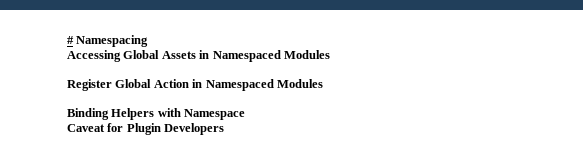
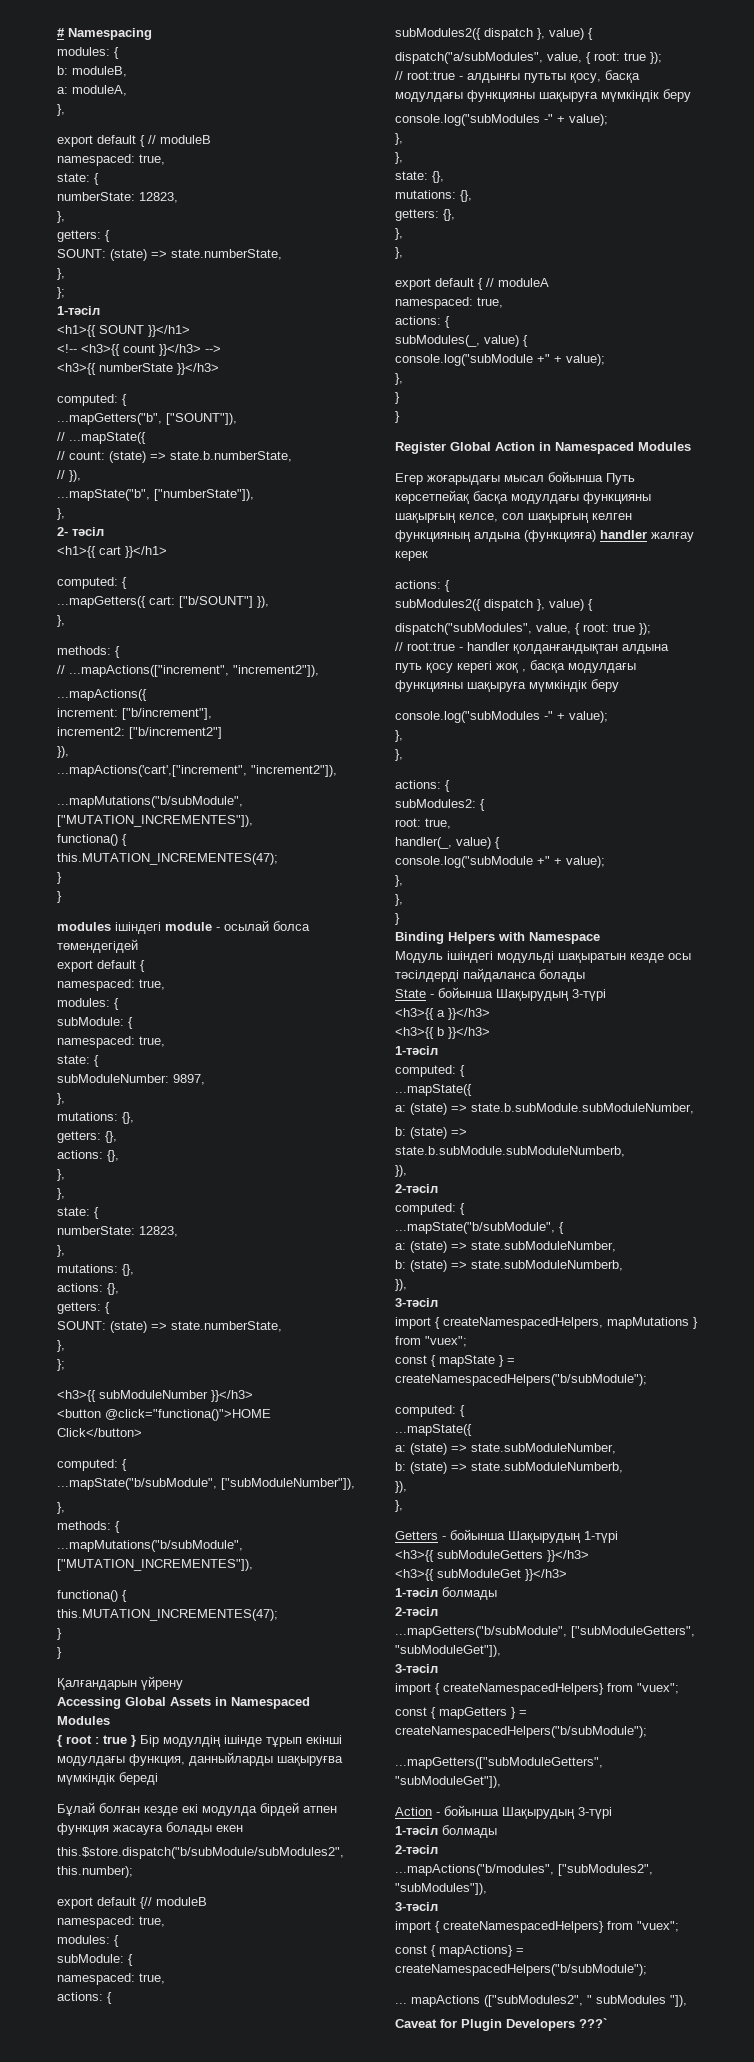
(149, 41) none -> [57,47,119,59] [57,66,127,77] [57,85,127,96] [57,104,65,116] [57,135,211,147] [57,154,165,166] [57,173,99,185] [57,192,178,203] [57,211,65,223] [57,230,110,242] [57,249,282,261] [57,268,65,280] [57,287,65,299] [57,306,100,315] [57,325,190,337] [57,344,221,356] [57,363,219,375] [57,394,127,406] [57,413,237,425] [57,432,146,444] [57,451,292,463] [57,470,81,482] [57,489,254,501] [57,508,65,520] [57,527,104,536] [57,546,167,558] [57,577,127,589] [57,596,269,608] [57,615,65,627] [57,646,120,658] [57,665,319,677] [57,689,147,701] [57,708,212,720] [57,727,222,739] [57,746,69,758] [57,765,337,777] [57,796,243,808] [57,815,253,827] [57,834,127,846] [57,853,278,865] [57,872,62,884] [57,891,62,903] [57,920,310,934] [57,939,138,953] [57,960,145,972] [57,979,165,991] [57,998,119,1010] [57,1017,133,1029] [57,1036,165,1048] [57,1055,99,1067] [57,1074,205,1085] [57,1093,65,1105] [57,1112,134,1124] [57,1131,117,1143] [57,1150,119,1162] [57,1169,65,1181] [57,1188,65,1200] [57,1207,99,1219] [57,1226,178,1237] [57,1245,65,1257] [57,1264,134,1276] [57,1283,119,1295] [57,1302,110,1314] [57,1321,282,1333] [57,1340,65,1352] [57,1359,65,1371] [57,1390,253,1402] [57,1409,271,1421] [57,1428,142,1437] [57,1459,127,1471] [57,1478,355,1490] [57,1502,65,1514] [57,1521,120,1533] [57,1540,243,1552] [57,1559,253,1571] [57,1590,127,1602] [57,1609,278,1621] [57,1628,62,1640] [57,1647,62,1659] [57,1676,183,1690] // modules: { // b: moduleB, // a: moduleA, // }, // export default { // moduleB // namespaced: true, // state: { // numberState: 12823, // }, // getters: { // SOUNT: (state) => state.numberState, // }, // }; // 1-тәсіл // <h1>{{ SOUNT }}</h1> // <!-- <h3>{{ count }}</h3> --> // <h3>{{ numberState }}</h3> // computed: { // ...mapGetters("b", ["SOUNT"]), // // ...mapState({ // // count: (state) => state.b.numberState, // // }), // ...mapState("b", ["numberState"]), // }, // 2- тәсіл // <h1>{{ cart }}</h1> // computed: { // ...mapGetters({ cart: ["b/SOUNT"] }), // }, // methods: { // // ...mapActions(["increment", "increment2"]), // ...mapActions({ // increment: ["b/increment"], // increment2: ["b/increment2"] // }), // ...mapActions('cart',["increment", "increment2"]), // ...mapMutations("b/subModule", ["MUTATION_INCREMENTES"]), // functiona() { // this.MUTATION_INCREMENTES(47); // } // } // modules ішіндегі module - осылай болса төмендегідей // export default { // namespaced: true, // modules: { // subModule: { // namespaced: true, // state: { // subModuleNumber: 9897, // }, // mutations: {}, // getters: {}, // actions: {}, // }, // }, // state: { // numberState: 12823, // }, // mutations: {}, // actions: {}, // getters: { // SOUNT: (state) => state.numberState, // }, // }; // <h3>{{ subModuleNumber }}</h3> // <button @click="functiona()">HOME Click</button> // computed: { // ...mapState("b/subModule", ["subModuleNumber"]), // }, // methods: { // ...mapMutations("b/subModule", ["MUTATION_INCREMENTES"]), // functiona() { // this.MUTATION_INCREMENTES(47); // } // } // Қалғандарын үйрену
(330, 54) none -> [57,1735,342,1747] [57,1752,343,1766] [57,1772,158,1785] [57,1802,337,1816] [57,1822,243,1835] [57,1847,344,1859] [57,1866,133,1878] [57,1897,207,1909] [57,1916,165,1928] [57,1935,119,1947] [57,1954,133,1966] [57,1973,165,1985] [57,1992,112,2004] [395,28,593,40] [395,52,662,64] [395,70,640,83] [395,89,691,102] [395,114,608,126] [395,133,403,145] [395,152,403,164] [395,171,444,183] [395,190,472,202] [395,209,455,221] [395,228,403,240] [395,247,403,259] [395,278,549,290] [395,297,503,309] [395,316,450,328] [395,335,528,347] [395,354,605,366] [395,373,403,385] [395,392,400,404] [395,411,400,423] // { root : true } Бір модулдің ішінде тұрып екінші модулдағы функция, данныйларды шақыруғва мүмкіндік береді // Бұлай болған кезде екі модулда бірдей атпен функция жасауға болады екен // this.$store.dispatch("b/subModule/subModules2", this.number); // export default {// moduleB // namespaced: true, // modules: { // subModule: { // namespaced: true, // actions: { // subModules2({ dispatch }, value) { // dispatch("a/subModules", value, { root: true }); // // root:true - алдынғы путьты қосу, басқа модулдағы функцияны шақыруғa мүмкіндік беру // console.log("subModules -" + value); // }, // }, // state: {}, // mutations: {}, // getters: {}, // }, // }, // export default { // moduleA // namespaced: true, // actions: { // subModules(_, value) { // console.log("subModule +" + value); // }, // } // }
[67,108,246,120] Binding Helpers with Namespace -> [395,471,635,485] [395,490,651,504] [395,513,632,523] [395,530,694,542] [395,551,428,561] [395,580,450,592] [395,599,593,611] [395,623,651,635] [395,642,669,654] [395,660,636,673] [395,679,619,692] [395,711,608,723] [395,730,403,742] [395,749,403,761] [395,780,450,792] [395,799,485,811] [395,818,451,829] [395,837,500,849] [395,856,605,868] [395,875,403,887] [395,894,403,906] [395,913,400,925] [395,932,600,944] [395,951,691,963] [395,968,585,982] [395,987,606,1001] [395,1008,490,1020] [395,1027,490,1039] [395,1046,438,1055] [395,1065,465,1077] [395,1084,472,1096] [395,1103,694,1115] [395,1127,467,1139] [395,1146,625,1157] [395,1165,407,1177] [395,1184,438,1193] [395,1203,465,1215] [395,1222,564,1234] [395,1241,616,1253] [395,1260,623,1272] [395,1279,407,1291] [395,1298,438,1307] [395,1317,698,1329] [395,1336,467,1347] [395,1355,515,1367] [395,1374,647,1386] [395,1405,465,1417] [395,1424,472,1436] [395,1443,616,1455] [395,1462,623,1474] [395,1481,407,1493] [395,1500,403,1512] [395,1529,618,1543] [395,1550,589,1562] [395,1569,567,1581] [395,1587,497,1600] [395,1607,438,1616] [395,1626,695,1638] [395,1645,501,1657] [395,1664,438,1673] [395,1683,679,1695] [395,1707,527,1719] [395,1726,647,1738] [395,1757,603,1769] [395,1776,501,1788] [395,1805,612,1819] [395,1825,497,1838] [395,1845,438,1854] [395,1864,653,1876] [395,1883,487,1895] [395,1902,438,1911] [395,1921,679,1933] [395,1945,524,1957] [395,1964,647,1976] [395,1995,687,2007] Егер жоғарыдағы мысал бойынша Путь көрсетпейақ басқа модулдағы функцияны шақырғың келсе, сол шақырғың келген функцияның алдына (функцияға) handler жалғау керек // actions: { // subModules2({ dispatch }, value) { // dispatch("subModules", value, { root: true }); // // root:true - handler қолданғандықтан алдына путь қосу керегі жоқ , басқа модулдағы функцияны шақыруғa мүмкіндік беру // console.log("subModules -" + value); // }, // }, // actions: { // subModules2: { // root: true, // handler(_, value) { // console.log("subModule +" + value); // }, // }, // } // Binding Helpers with Namespace // Модуль ішіндегі модульді шақыратын кезде осы тәсілдерді пайдаланса болады // State - бойынша Шақырудың 3-түрі // <h3>{{ a }}</h3> // <h3>{{ b }}</h3> // 1-тәсіл // computed: { // ...mapState({ // a: (state) => state.b.subModule.subModuleNumber, // b: (state) => state.b.subModule.subModuleNumberb, // }), // 2-тәсіл // computed: { // ...mapState("b/subModule", { // a: (state) => state.subModuleNumber, // b: (state) => state.subModuleNumberb, // }), // 3-тәсіл // import { createNamespacedHelpers, mapMutations } from "vuex"; // const { mapState } = createNamespacedHelpers("b/subModule"); // computed: { // ...mapState({ // a: (state) => state.subModuleNumber, // b: (state) => state.subModuleNumberb, // }), // }, // Getters - бойынша Шақырудың 1-түрі // <h3>{{ subModuleGetters }}</h3> // <h3>{{ subModuleGet }}</h3> // 1-тәсіл болмады // 2-тәсіл // ...mapGetters("b/subModule", ["subModuleGetters", "subModuleGet"]), // 3-тәсіл // import { createNamespacedHelpers} from "vuex"; // const { mapGetters } = createNamespacedHelpers("b/subModule"); // ...mapGetters(["subModuleGetters", "subModuleGet"]), // Action - бойынша Шақырудың 3-түрі // 1-тәсіл болмады // 2-тәсіл // ...mapActions("b/modules", ["subModules2", "subModules"]), // 3-тәсіл // import { createNamespacedHelpers} from "vuex"; // const { mapActions} = createNamespacedHelpers("b/subModule"); // ... mapActions (["subModules2", " subModules "]),
(225, 129) none -> [579,2018,607,2028] ???`

